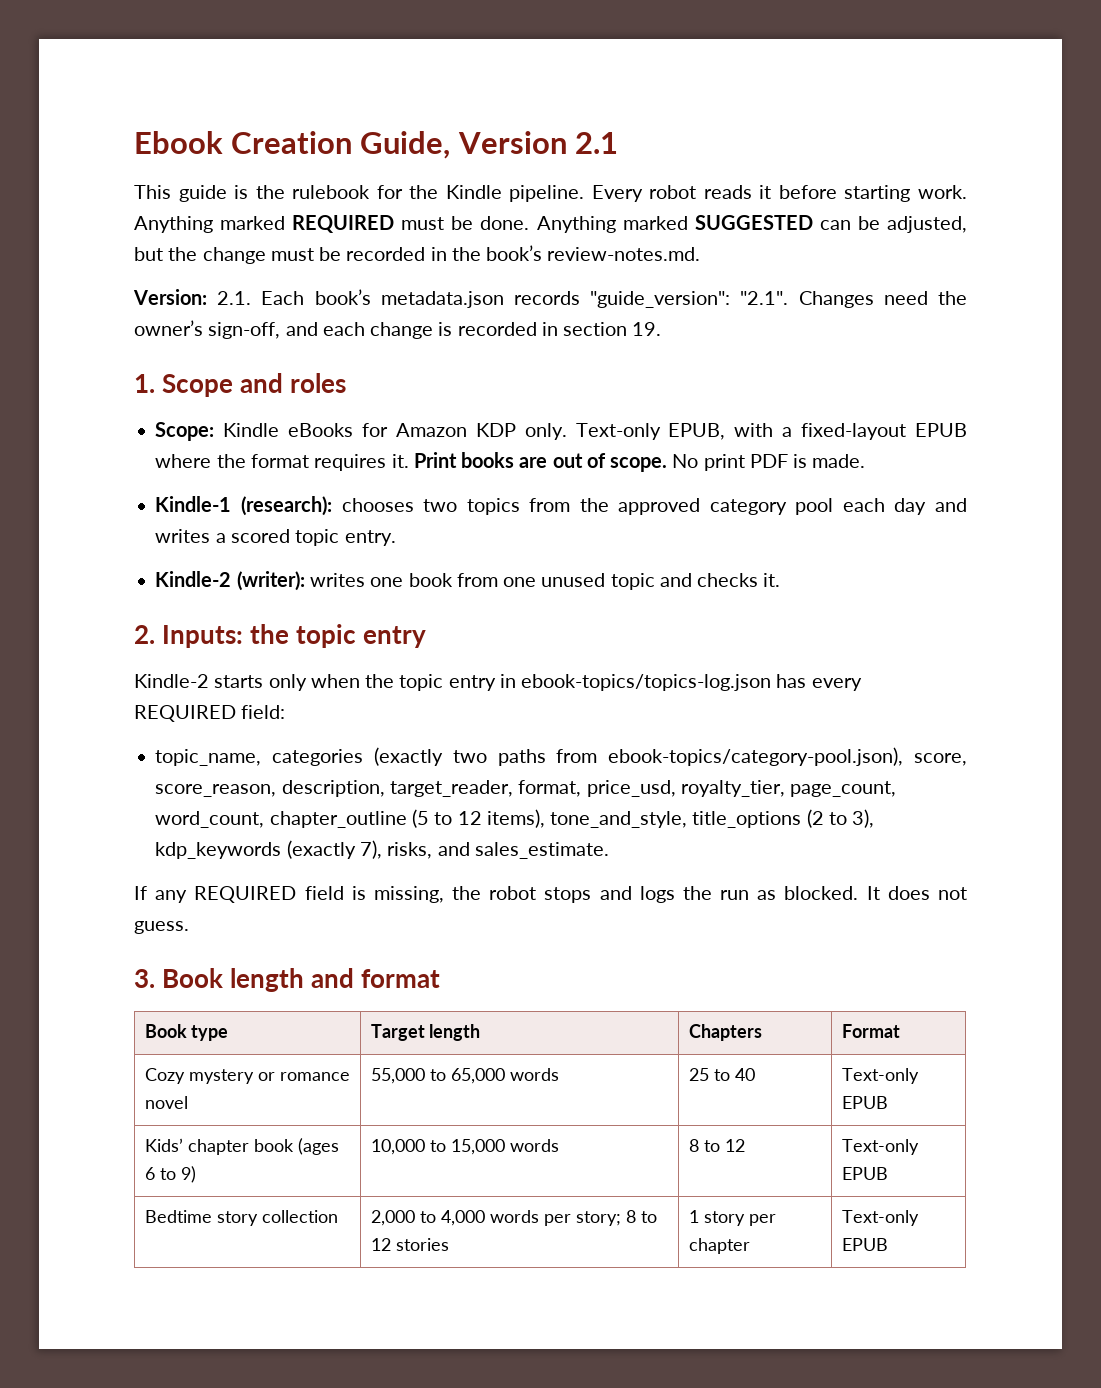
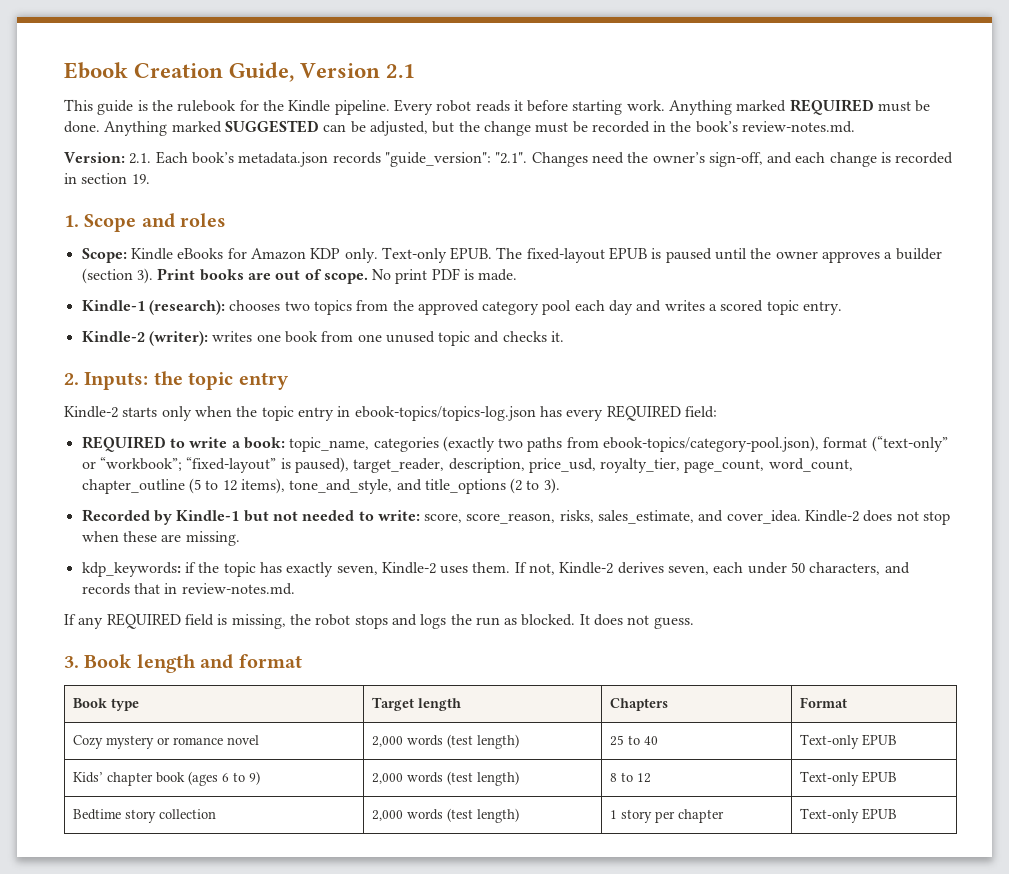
[668,423,967,440] [155,454,409,471] EPUB, with a fixed-layout EPUB where the format requires it. -> [450,247,942,263] [81,268,153,284] EPUB. The fixed-layout EPUB is paused until the owner approves a builder (section 3).
(286, 712) none -> [81,436,285,452] REQUIRED to write a book:
[913,753,967,766] [155,780,582,797] score, score_reason, description, target_reader, format, -> [823,436,948,452] [81,457,525,473] format (“text-only” or “workbook”; “fixed-layout” is paused), target_reader, description,
(688, 819) none -> [396,479,422,491] and
[852,809,875,828] [155,840,609,859] 3), kdp_keywords (exactly 7), risks, and sales_estimate. -> [543,478,560,494] [81,509,951,525] [81,531,240,546] [81,562,910,577] [81,583,295,595] 3). // Recorded by Kindle-1 but not needed to write: score, score_reason, risks, sales_estimate, and cover_idea. Kindle-2 does not stop when these are missing. // kdp_keywords: if the topic has exactly seven, Kindle-2 uses them. If not, Kindle-2 derives seven, each under 50 characters, and records that in review-notes.md.
[370,1068,559,1084] 55,000 to 65,000 words -> [371,734,519,749] 2,000 words (test length)
[370,1139,559,1155] 10,000 to 15,000 words -> [371,771,519,786] 2,000 words (test length)
[419,1210,657,1226] [370,1238,449,1251] to 4,000 words per story; 8 to 12 stories -> [406,808,519,823] words (test length)

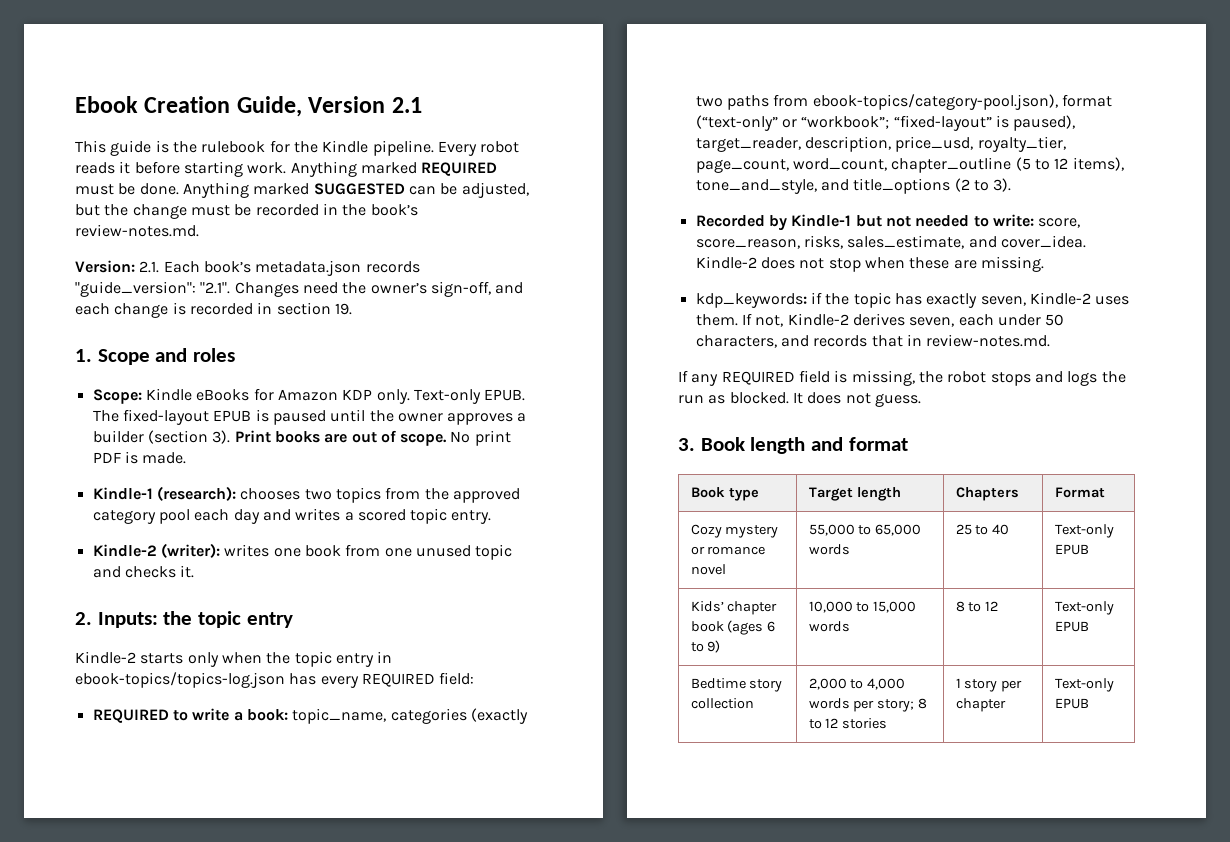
[371,734,519,749] 2,000 words (test length) -> [808,524,922,536] [808,544,850,555] 55,000 to 65,000 words
[371,771,519,786] 2,000 words (test length) -> [808,601,917,613] [808,621,850,632] 10,000 to 15,000 words
[406,808,519,823] words (test length) -> [850,678,906,690] [808,698,928,712] [808,718,888,729] to 4,000 words per story; 8 to 12 stories

